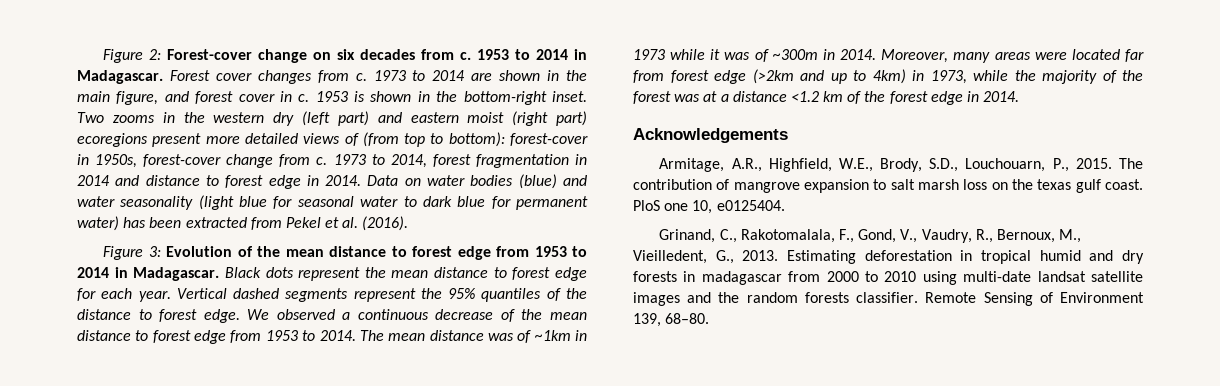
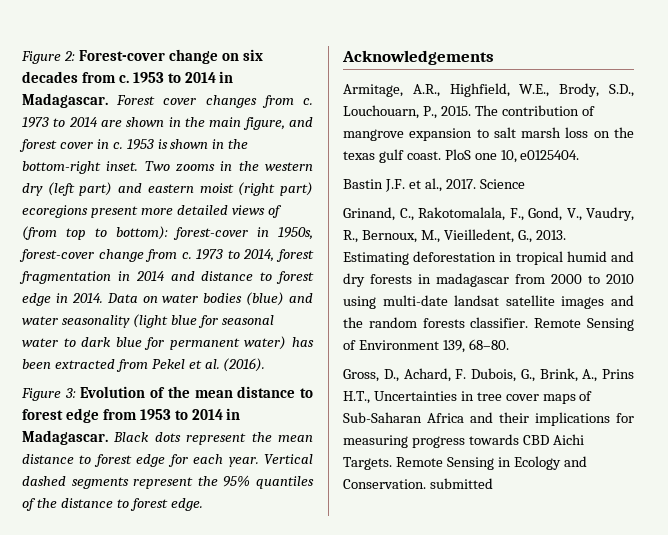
[247,309,587,322] [77,330,587,344] [633,49,1144,63] [633,69,1143,84] [633,91,1020,105] We observed a continuous decrease of the mean distance to forest edge from 1953 to 2014. The mean distance was of ~1km in 1973 while it was of ~300m in 2014. Moreover, many areas were located far from forest edge (>2km and up to 4km) in 1973, while the majority of the forest was at a distance <1.2 km of the forest edge in 2014. -> (203, 504) none
(785, 205) none -> [343,178,525,192] // Bastin J.F. et al., 2017. Science
(710, 318) none -> [343,368,634,382] [343,391,593,404] [343,412,634,426] [343,434,584,448] [343,456,587,470] [343,478,493,489] // Gross, D., Achard, F. Dubois, G., Brink, A., Prins H.T., Uncertainties in tree cover maps of Sub-Saharan Africa and their implications for measuring progress towards CBD Aichi Targets. Remote Sensing in Ecology and Conservation. submitted

